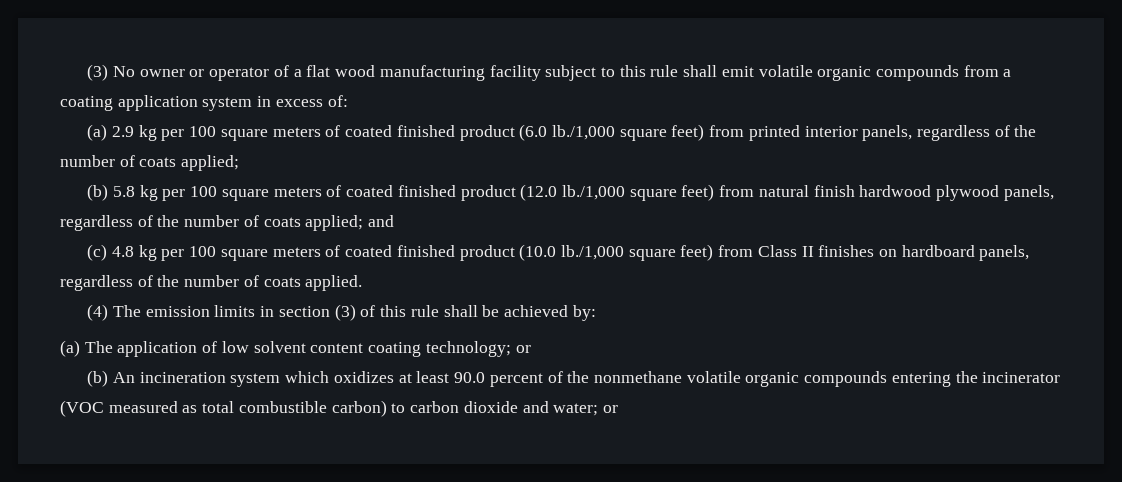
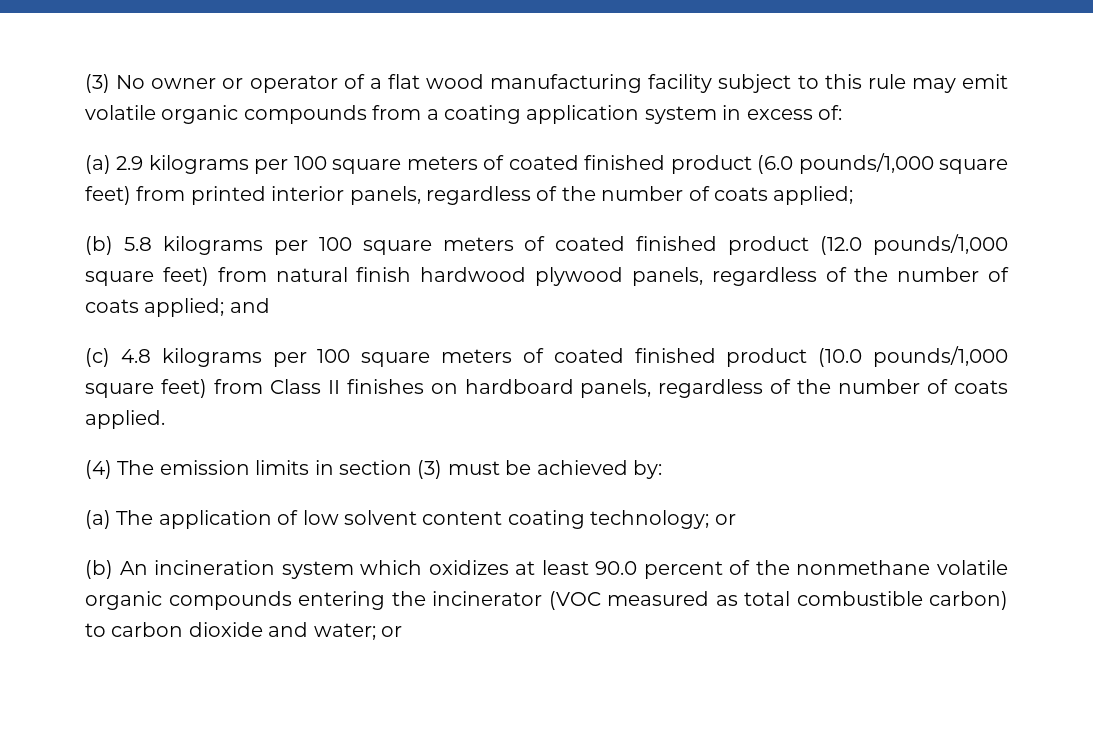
[683,65,718,77] shall -> [911,78,956,93] may
[138,125,157,141] kg -> [148,155,249,174] kilograms
[551,125,615,140] lb./1,000 -> [798,153,934,174] pounds/1,000
[139,185,158,201] kg -> [162,236,263,255] kilograms
[561,185,625,200] lb./1,000 -> [872,234,1008,255] pounds/1,000
[138,245,157,261] kg -> [161,348,262,367] kilograms
[560,245,624,260] lb./1,000 -> [873,346,1008,367] pounds/1,000
[360,305,478,317] of this rule shall -> [447,461,500,475] must

